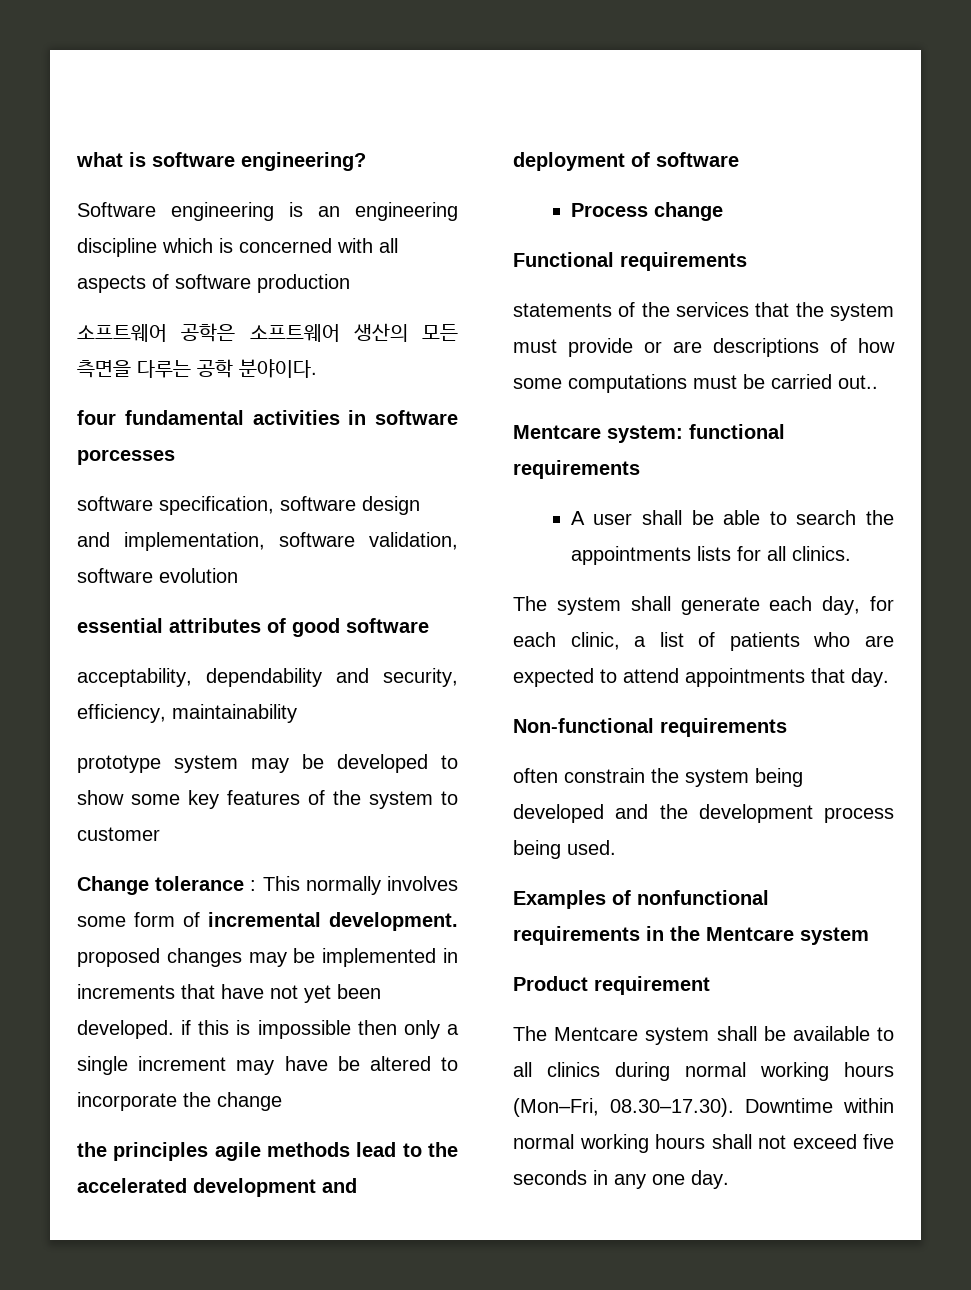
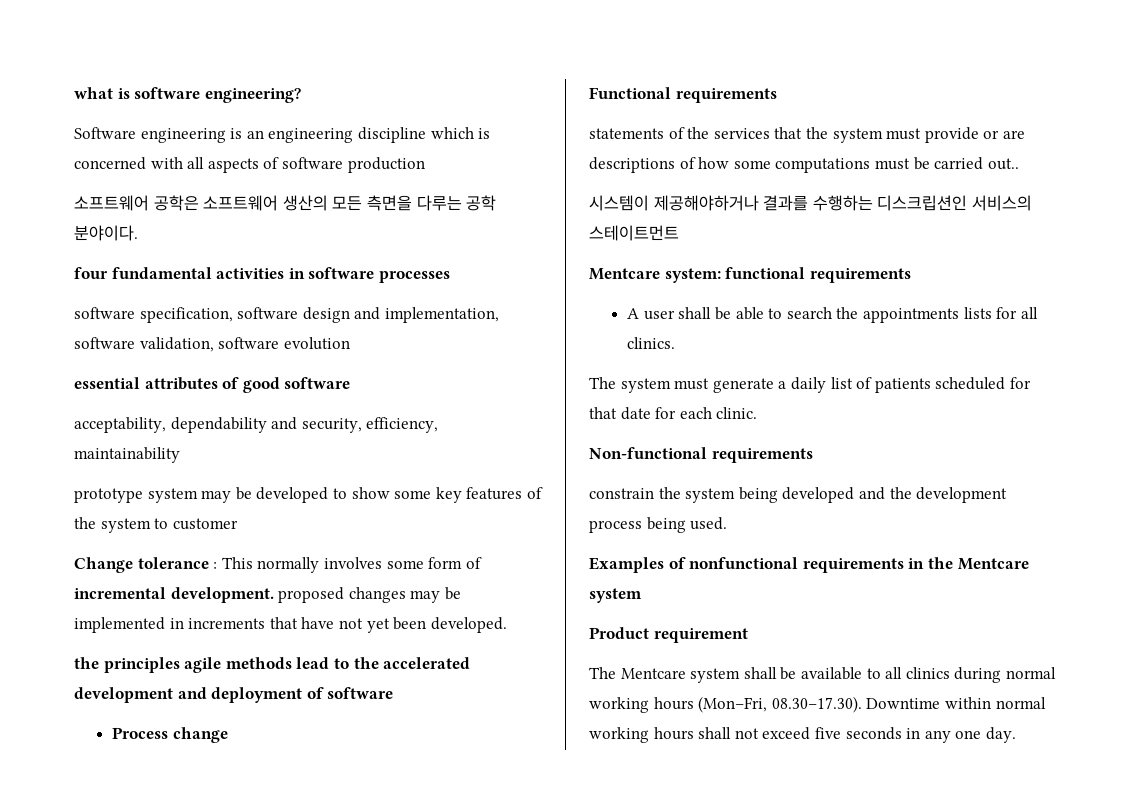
[77,449,175,465] porcesses -> [378,271,450,283] processes
[181,1020,460,1039] [77,1056,459,1075] [77,1092,282,1111] if this is impossible then only a single increment may have be altered to incorporate the change -> (507, 625) none
(878, 382) none -> [589,195,1032,211] [589,225,679,241] // 시스템이 제공해야하거나 결과를 수행하는 디스크립션인 서비스의 스테이트먼트
[630,596,894,615] [513,632,894,651] [513,668,889,687] shall generate each day, for each clinic, a list of patients who are expected to attend appointments that day. -> [674,377,1031,393] [589,407,758,420] must generate a daily list of patients scheduled for that date for each clinic.
[513,768,558,783] often -> (813, 455) none

